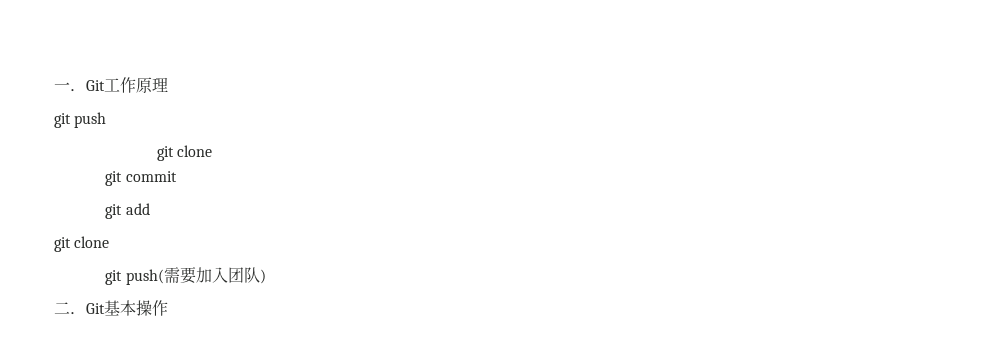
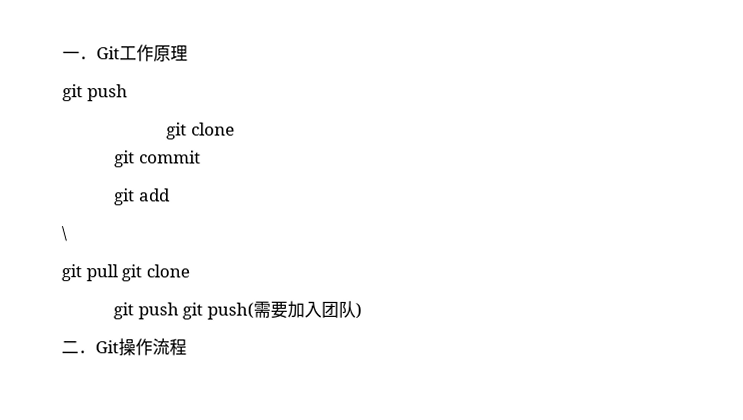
[54,236,110,252] [105,270,123,285] git clone // git -> [61,226,67,242] [61,264,190,282] [113,302,204,320] \ // git pull git clone // git push git
[104,300,168,316] 基本操作 -> [118,338,187,357] 操作流程

